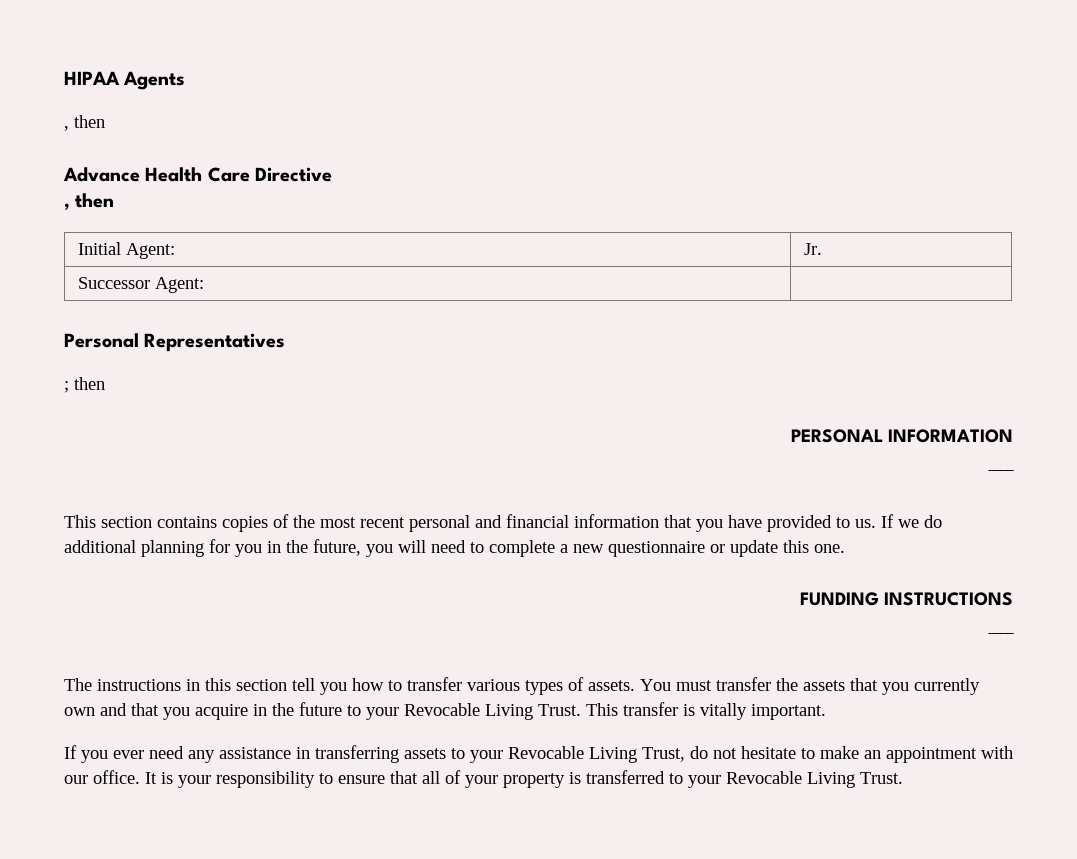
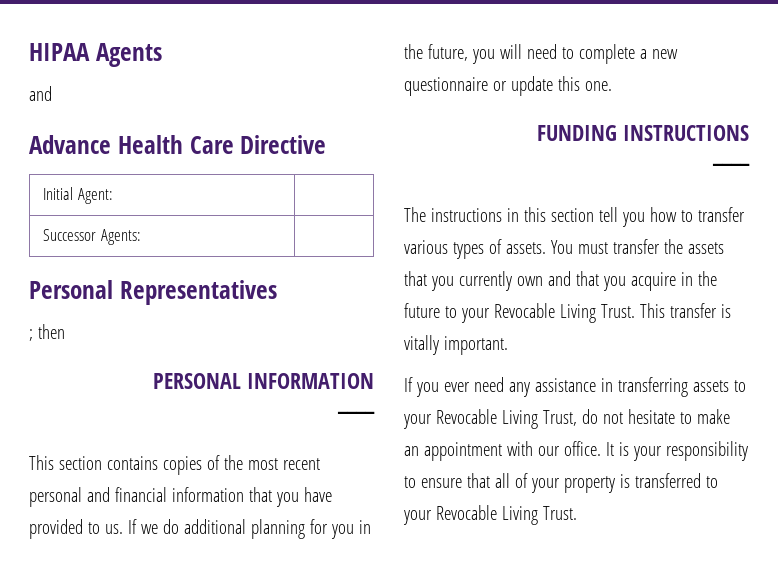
[64,115,105,131] , then -> [29,86,52,101] and
[64,193,115,210] // , then -> (327, 144) none
[804,243,823,255] Jr. -> (113, 196) none
[155,277,205,293] Agent: -> [100,229,141,245] Agents:

